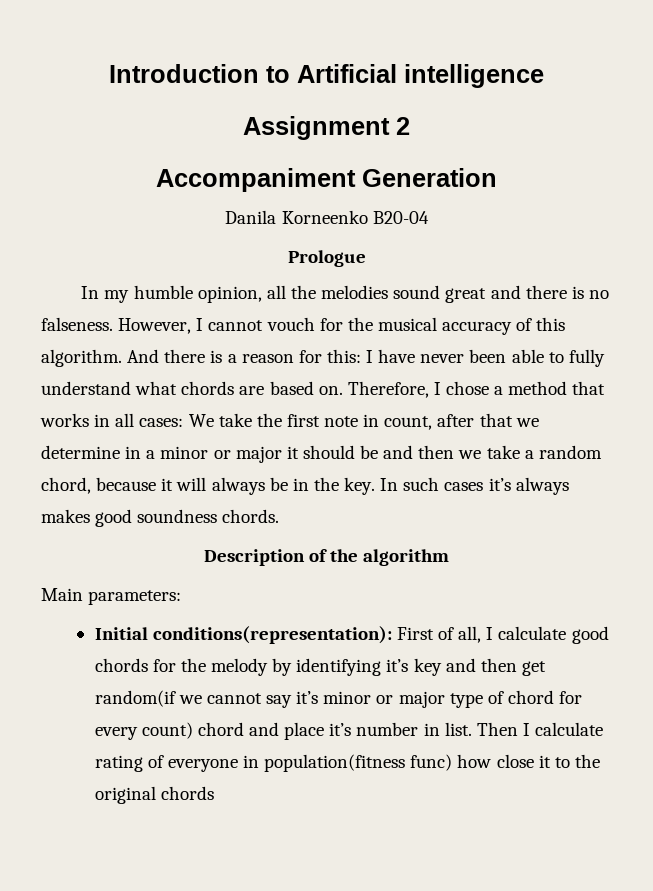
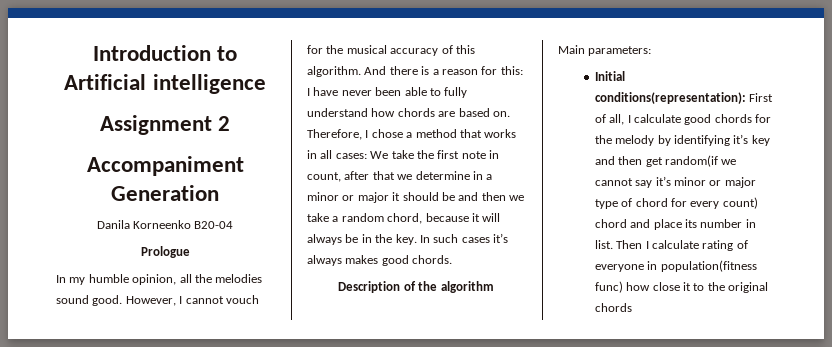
[445,285,609,303] [41,317,113,331] great and there is no falseness. -> [92,295,123,306] good.
[135,381,178,395] what -> [371,108,396,117] how
[137,509,218,523] soundness -> (409, 260) none
[329,723,352,736] it’s -> [684,219,697,228] its

